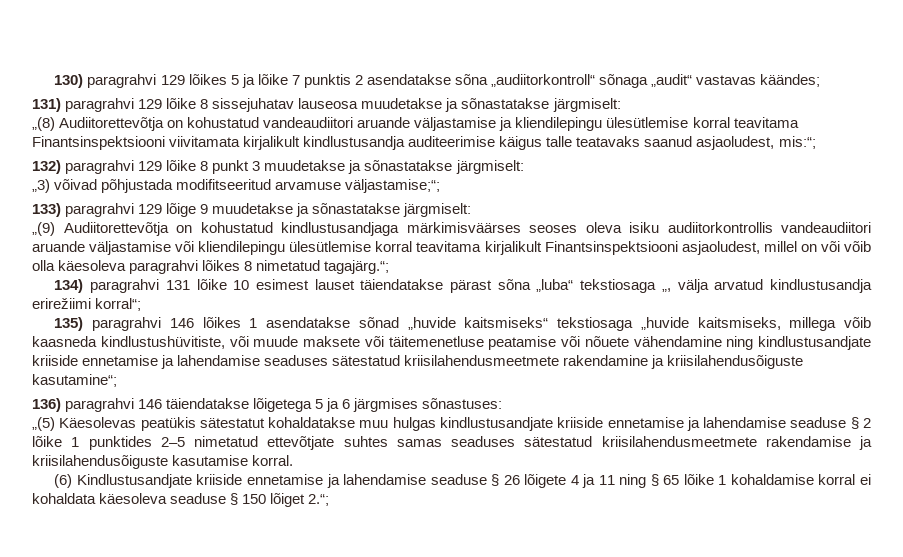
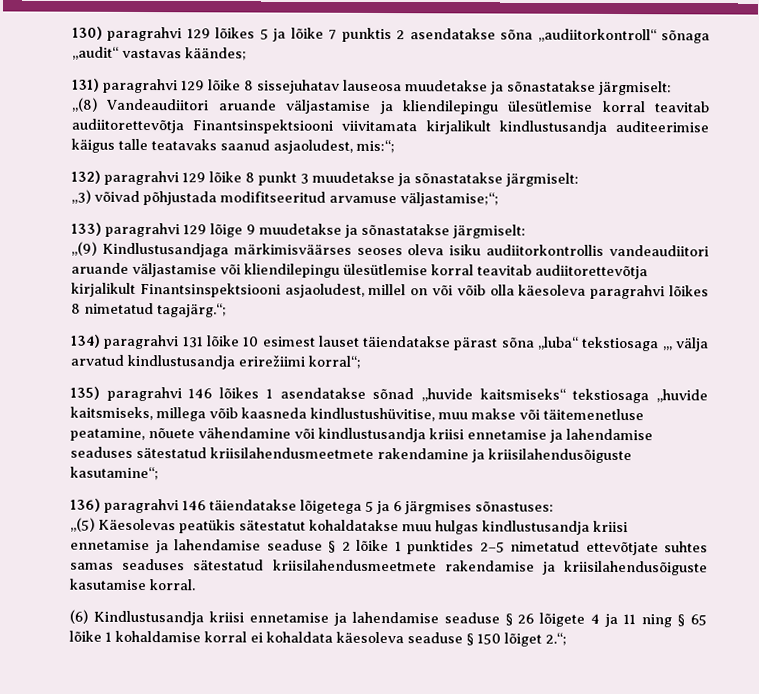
[59,117,354,131] Audiitorettevõtja on kohustatud vandeaudiitori -> [105,98,210,111] Vandeaudiitori
[733,117,799,128] teavitama -> [654,101,710,113] [71,118,184,134] teavitab audiitorettevõtja
[63,222,399,236] Audiitorettevõtja on kohustatud kindlustusandjaga -> [101,242,229,258] Kindlustusandjaga
[416,241,482,252] teavitama -> [477,264,648,280] teavitab audiitorettevõtja
[100,336,871,350] [32,355,78,366] kindlustushüvitiste, või muude maksete või täitemenetluse peatamise või nõuete vähendamine ning kindlustusandjate kriiside -> [310,407,644,422] [70,427,464,443] kindlustushüvitise, muu makse või täitemenetluse peatamine, nõuete vähendamine või kindlustusandja kriisi
[439,417,604,431] kindlustusandjate kriiside -> [482,520,628,535] kindlustusandja kriisi
[76,474,243,488] Kindlustusandjate kriiside -> [92,610,244,626] Kindlustusandja kriisi

